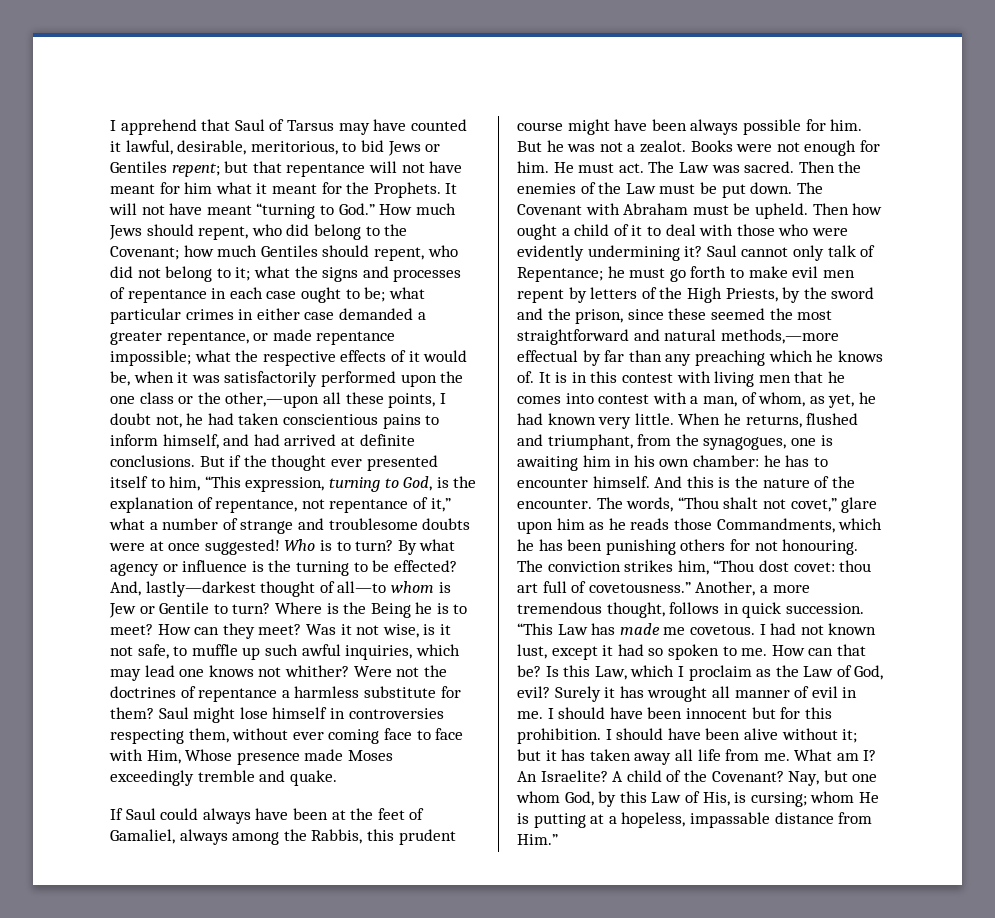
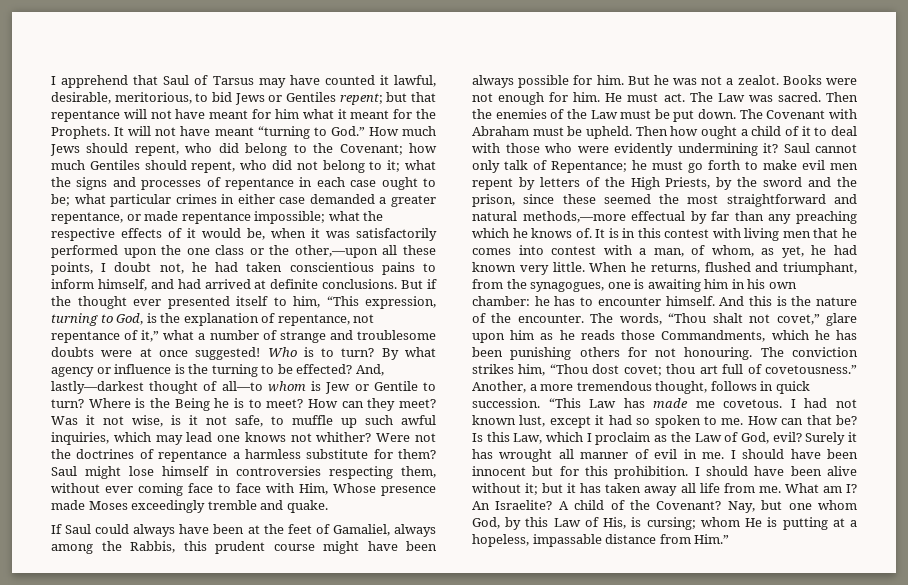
[793,562,835,572] covet: -> [623,365,662,376] covet;

